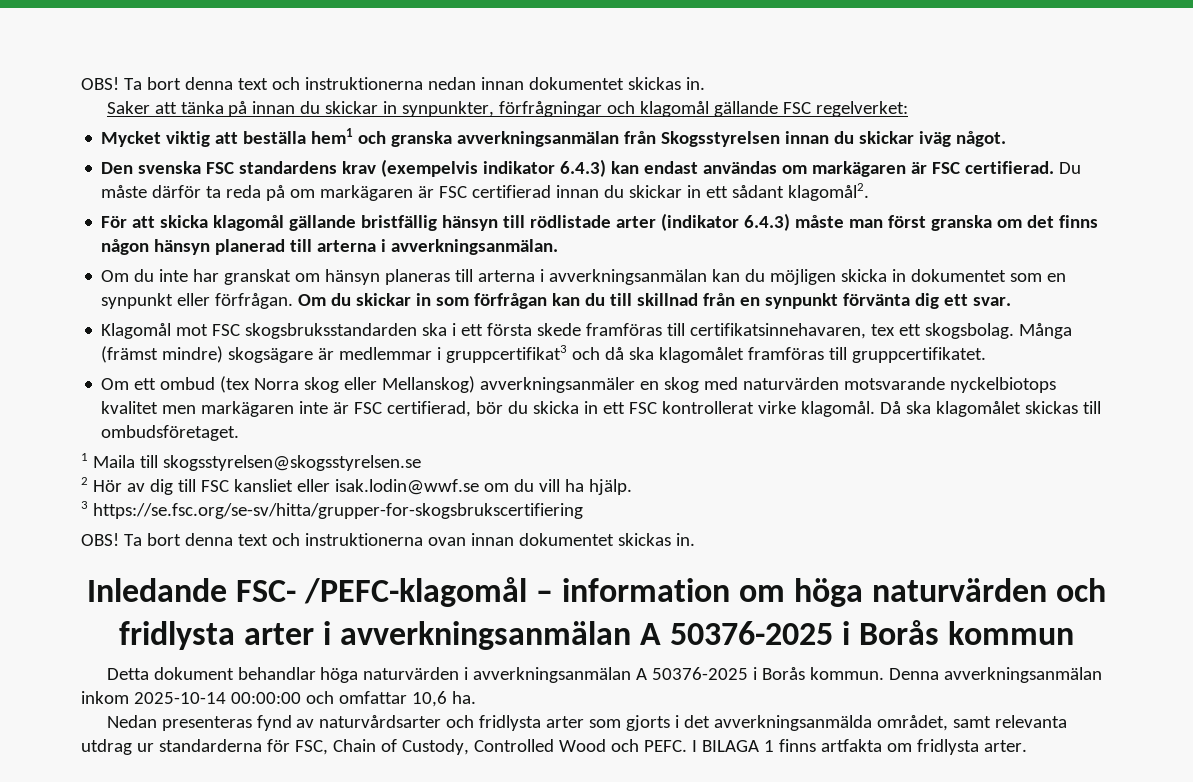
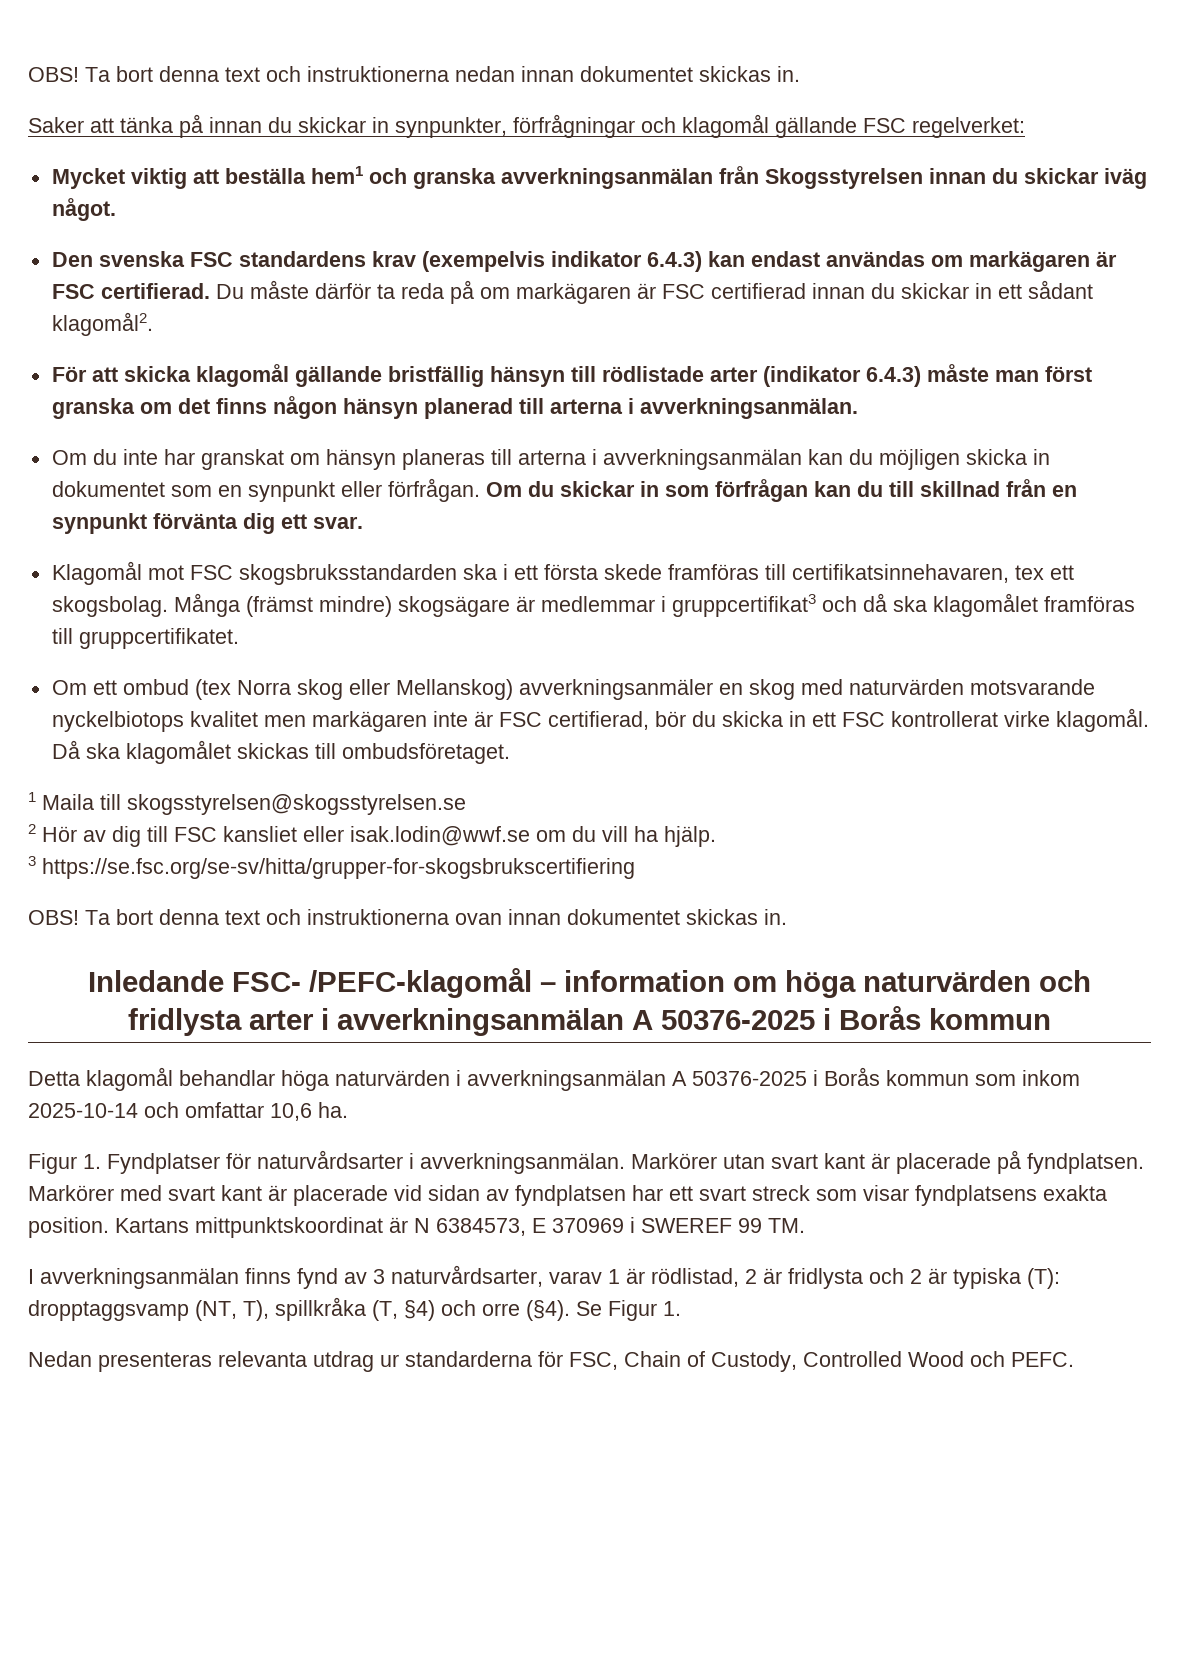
[153,667,234,680] dokument -> [86,1067,173,1091] klagomål
[810,667,1103,683] kommun. Denna avverkningsanmälan -> [886,1070,1016,1086] kommun som
[230,692,301,704] 00:00:00 -> (138, 1110) none
[106,715,992,731] Nedan presenteras fynd av naturvårdsarter och fridlysta arter som gjorts i det avverkningsanmälda området, samt -> [28,1150,1144,1174] [28,1185,1107,1206] [28,1217,805,1238] [28,1265,1060,1289] [28,1297,681,1321] [28,1351,212,1372] Figur 1. Fyndplatser för naturvårdsarter i avverkningsanmälan. Markörer utan svart kant är placerade på fyndplatsen. Markörer med svart kant är placerade vid sidan av fyndplatsen har ett svart streck som visar fyndplatsens exakta position. Kartans mittpunktskoordinat är N 6384573, E 370969 i SWEREF 99 TM. // I avverkningsanmälan finns fynd av 3 naturvårdsarter, varav 1 är rödlistad, 2 är fridlysta och 2 är typiska (T): dropptaggsvamp (NT, T), spillkråka (T, §4) och orre (§4). Se Figur 1. // Nedan presenteras
[691,739,1027,755] I BILAGA 1 finns artfakta om fridlysta arter. -> (1074, 1359) none

